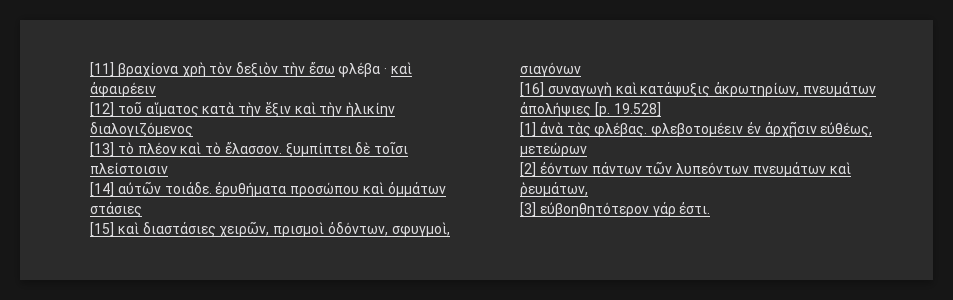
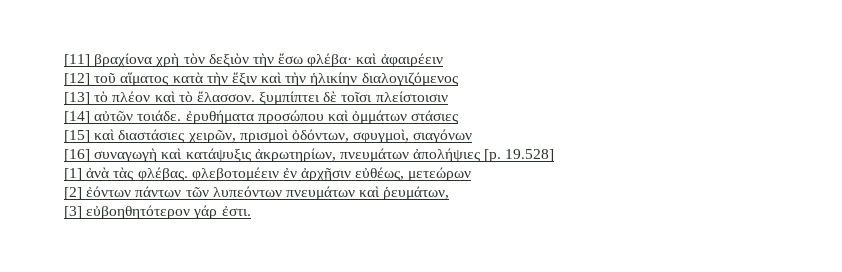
[338,62,388,78] φλέβα · -> [307,53,353,67] φλέβα·

